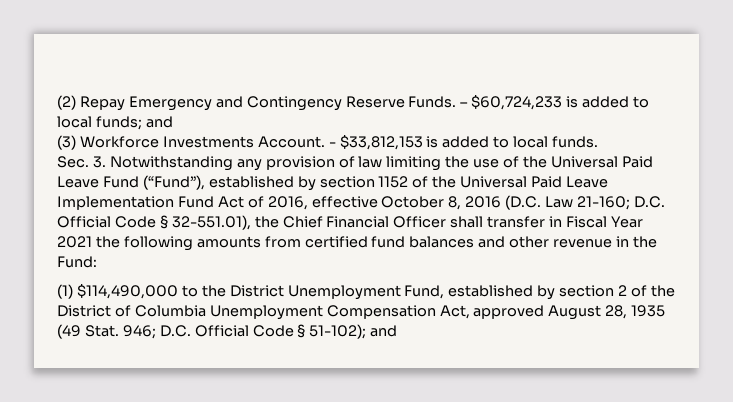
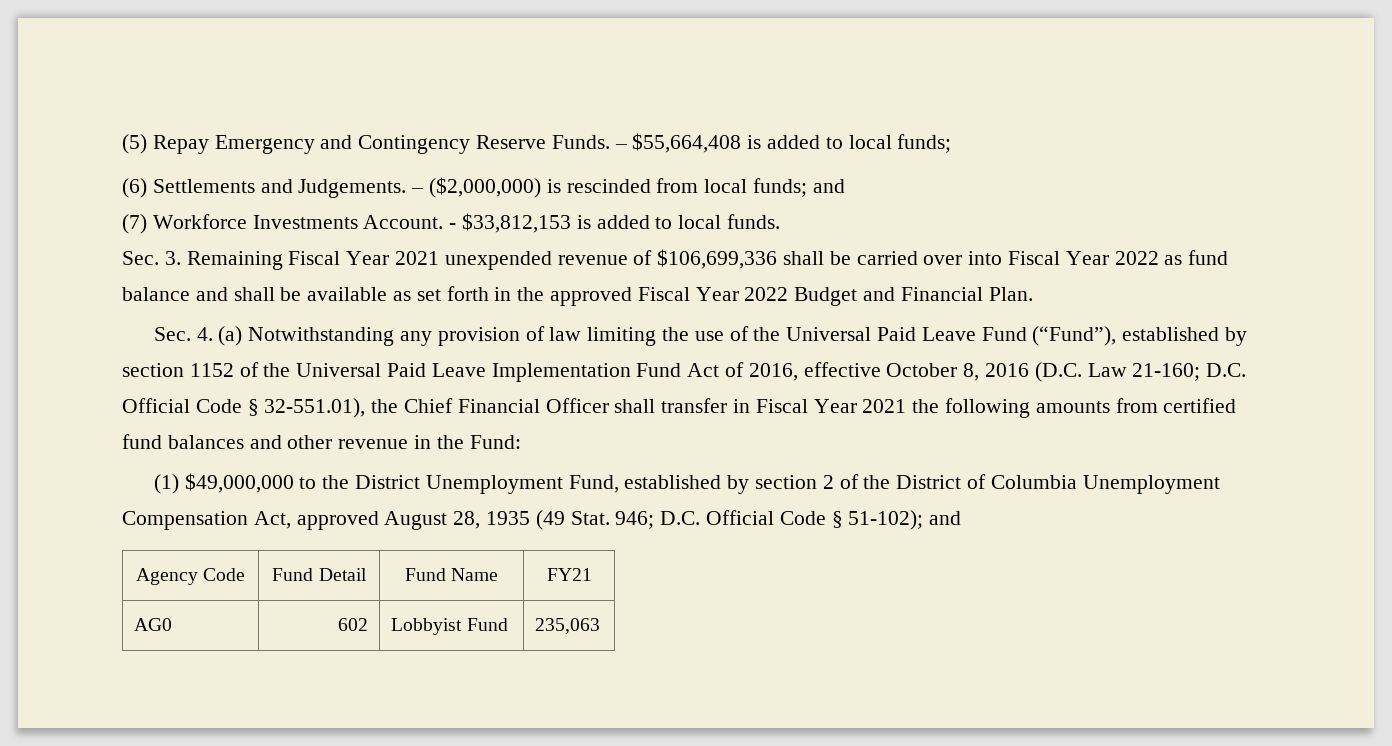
[57,95,76,110] (2) -> [122,134,147,154] (5)
[471,95,563,110] $60,724,233 -> [632,133,742,153] $55,664,408
[145,116,173,128] [57,135,76,150] and // (3) -> [122,177,845,198] [122,214,147,234] // (6) Settlements and Judgements. – ($2,000,000) is rescinded from local funds; and // (7)
(106, 162) none -> [186,249,1229,270] [122,286,1033,306] [153,326,243,346] Remaining Fiscal Year 2021 unexpended revenue of $106,699,336 shall be carried over into Fiscal Year 2022 as fund balance and shall be available as set forth in the approved Fiscal Year 2022 Budget and Financial Plan. // Sec. 4. (a)
[76,284,178,299] $114,490,000 -> [184,473,294,493] $49,000,000
(398, 331) none -> [135,568,246,585] [272,568,367,581] [404,568,499,581] [546,568,592,581] [134,618,173,631] [337,618,368,631] [391,618,508,635] [535,618,601,634] // Agency Code | Fund Detail | Fund Name | FY21 // AG0 | 602 | Lobbyist Fund | 235,063

